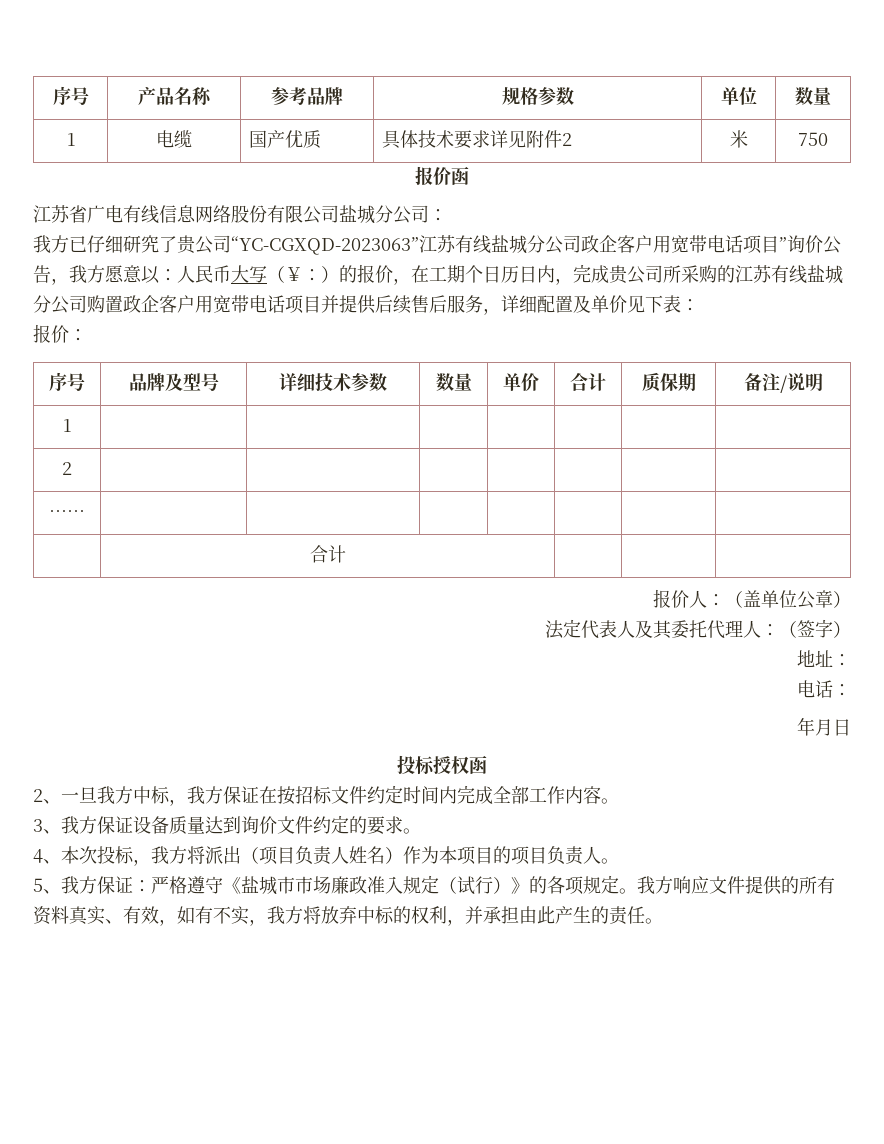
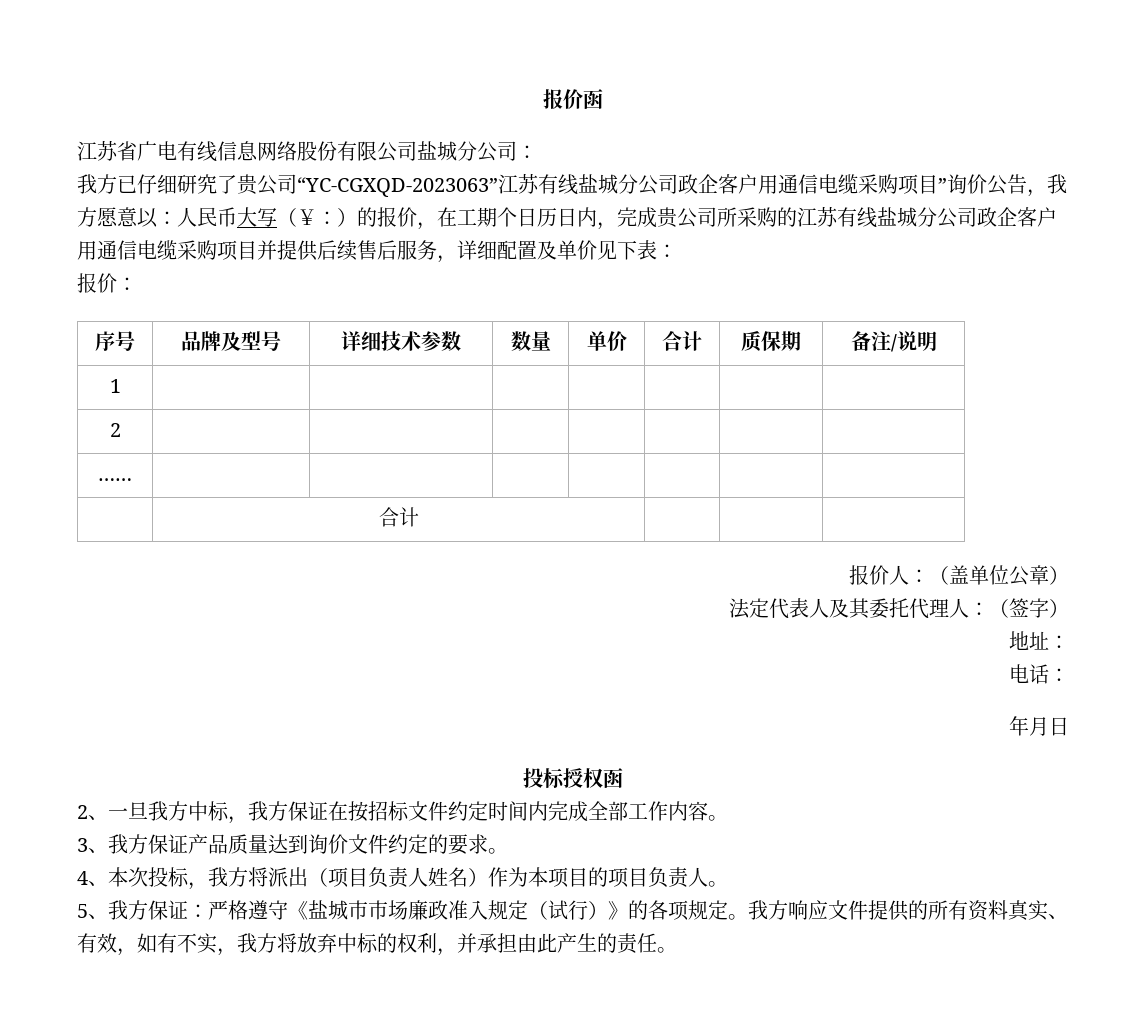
[52,86,89,105] [138,87,212,105] [271,87,344,105] [501,87,574,105] [720,87,757,105] [795,87,831,105] [66,133,75,146] [156,130,192,148] [249,130,322,149] [382,130,573,149] [729,130,748,148] [798,132,828,146] 序号 | 产品名称 | 参考品牌 | 规格参数 | 单位 | 数量 // 1 | 电缆 | 国产优质 | 具体技术要求详见附件2 | 米 | 750 // -> (543, 99) none
[671,235,743,253] 宽带电话 -> [778,174,898,194] 通信电缆采购
[87,295,285,313] 购置政企客户用宽带电话 -> [977,207,1057,227] [77,240,217,260] 政企客户用通信电缆采购
[133,816,169,834] 设备 -> [188,834,228,854] 产品

